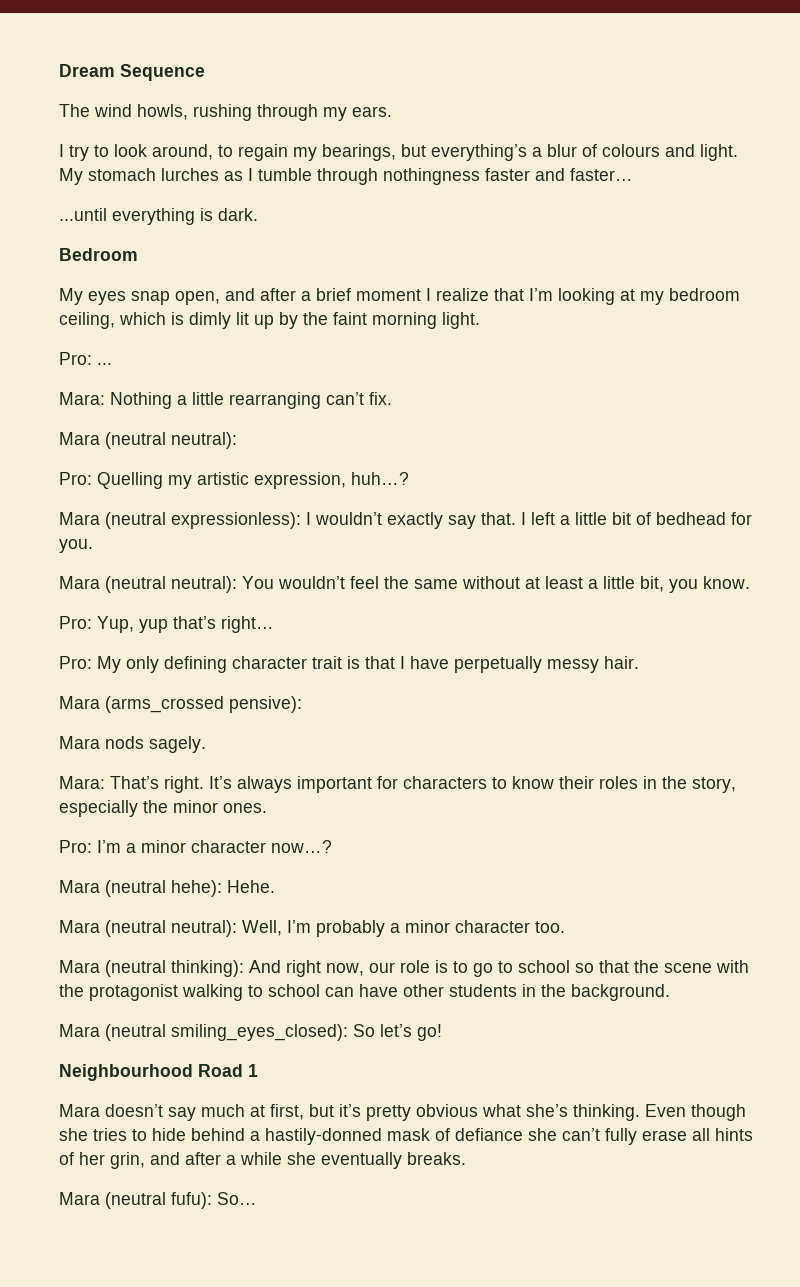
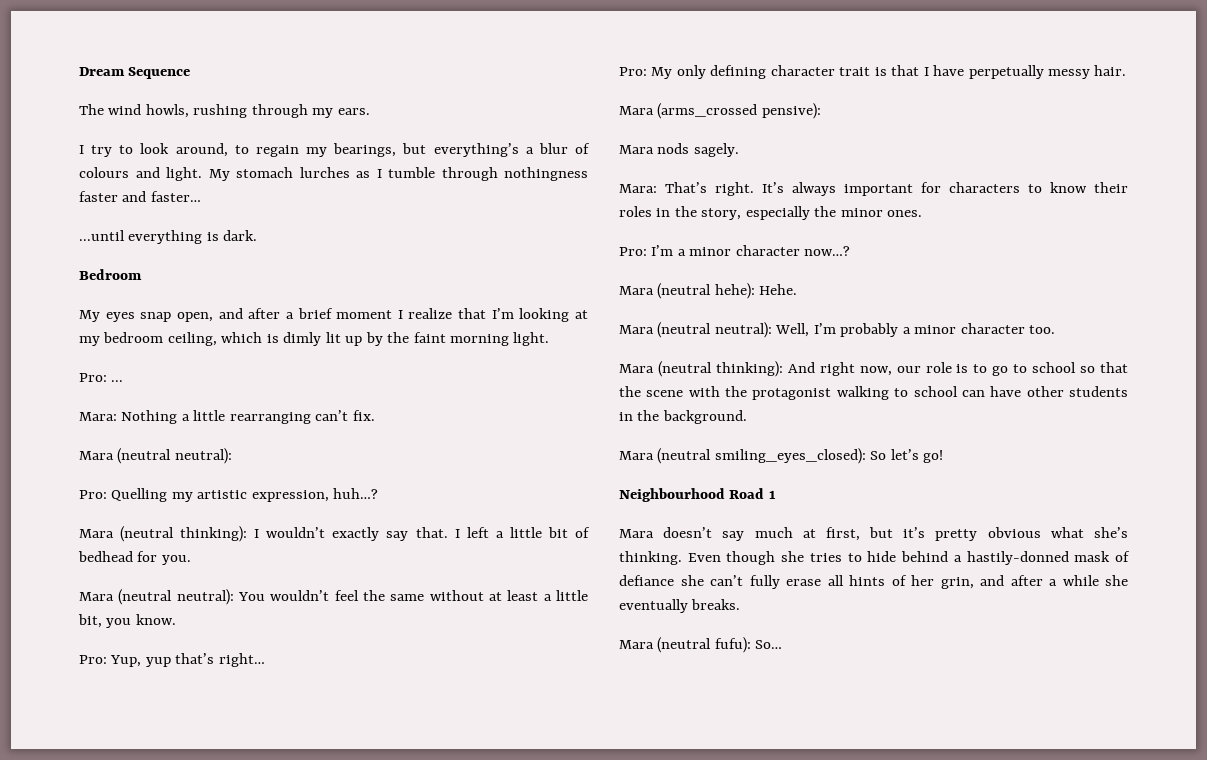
[171,512,301,529] expressionless): -> [180,526,248,542] thinking):

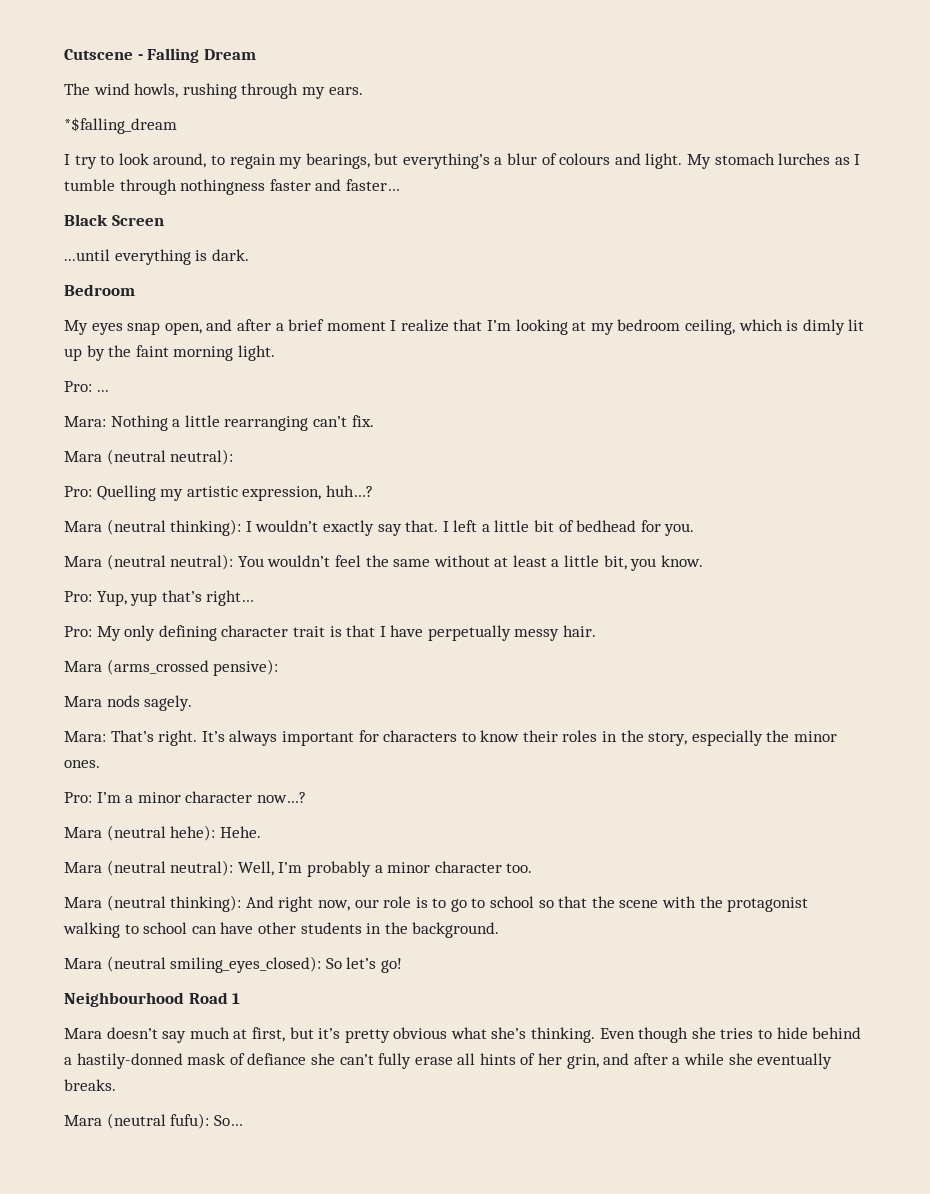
(79, 71) none -> [64,48,200,63] Cutscene - Falling
[128,67,191,79] Sequence -> (256, 54) none
(370, 111) none -> [64,117,177,134] // *$falling_dream
(201, 196) none -> [64,214,164,226] // Black Screen

